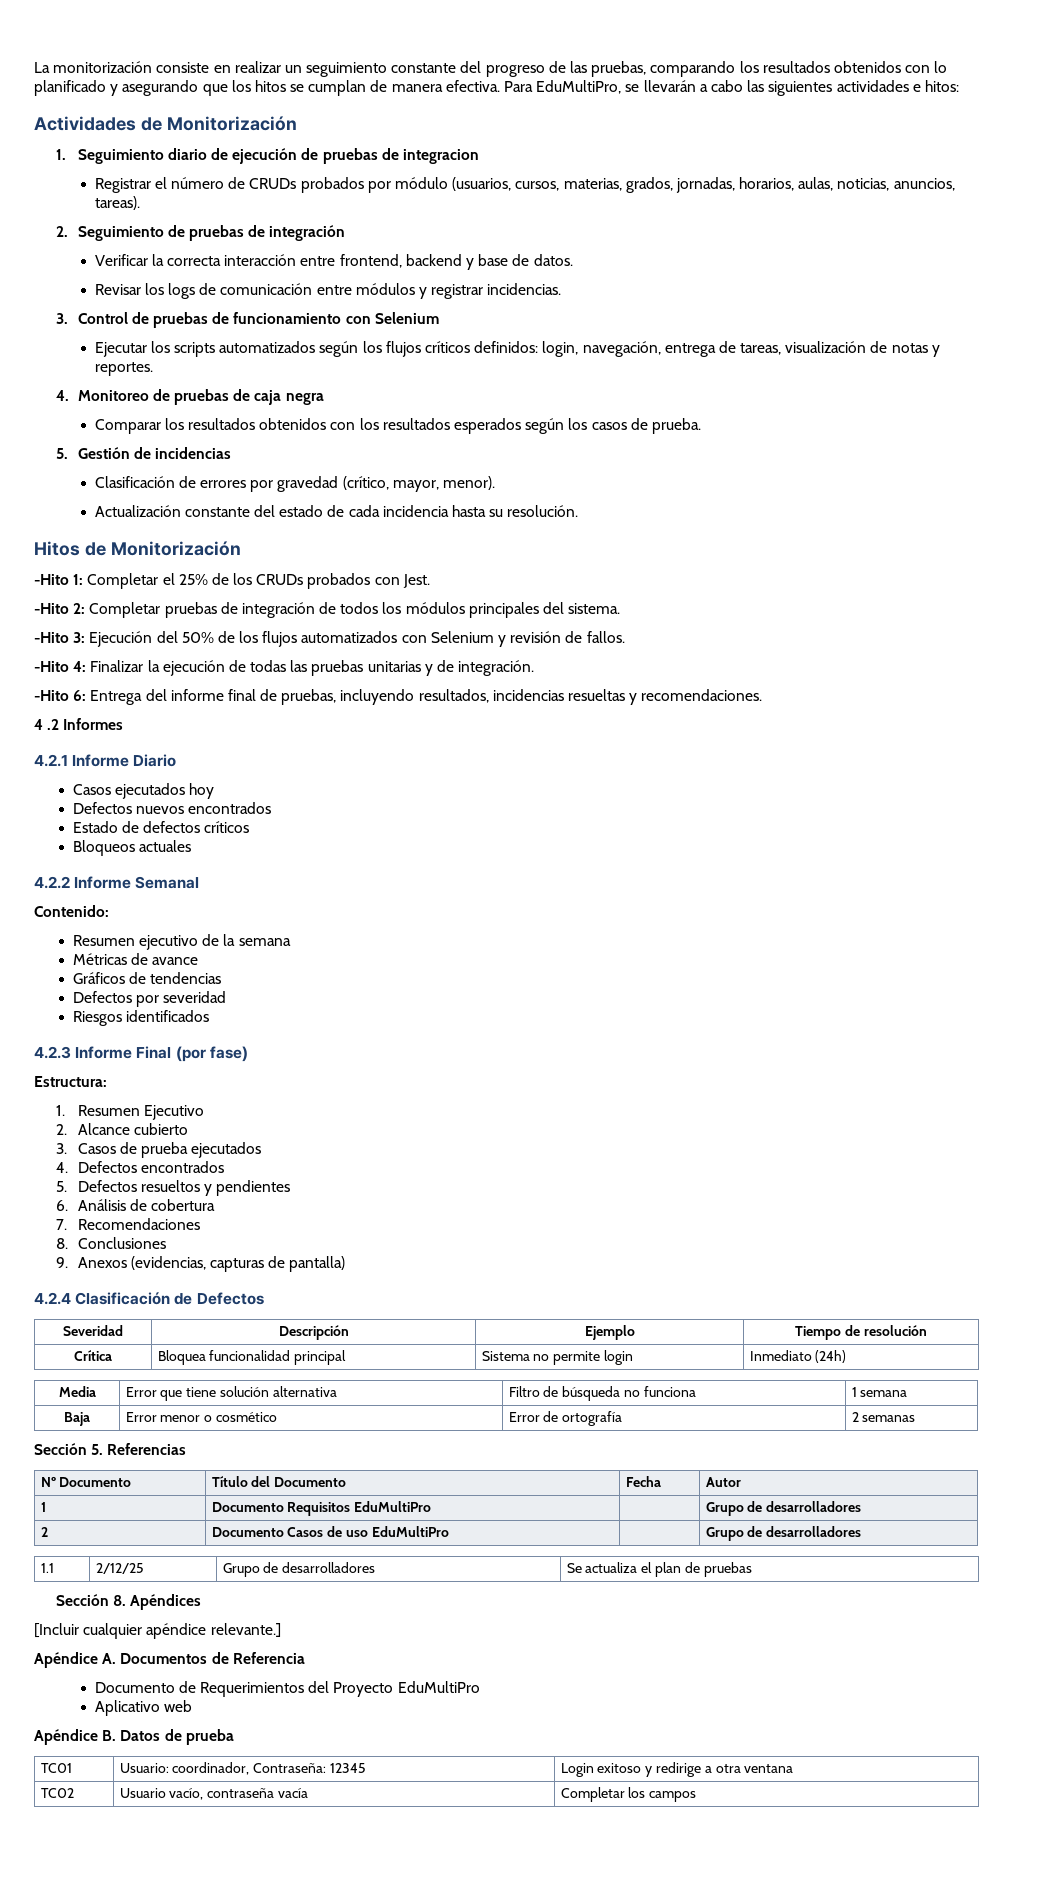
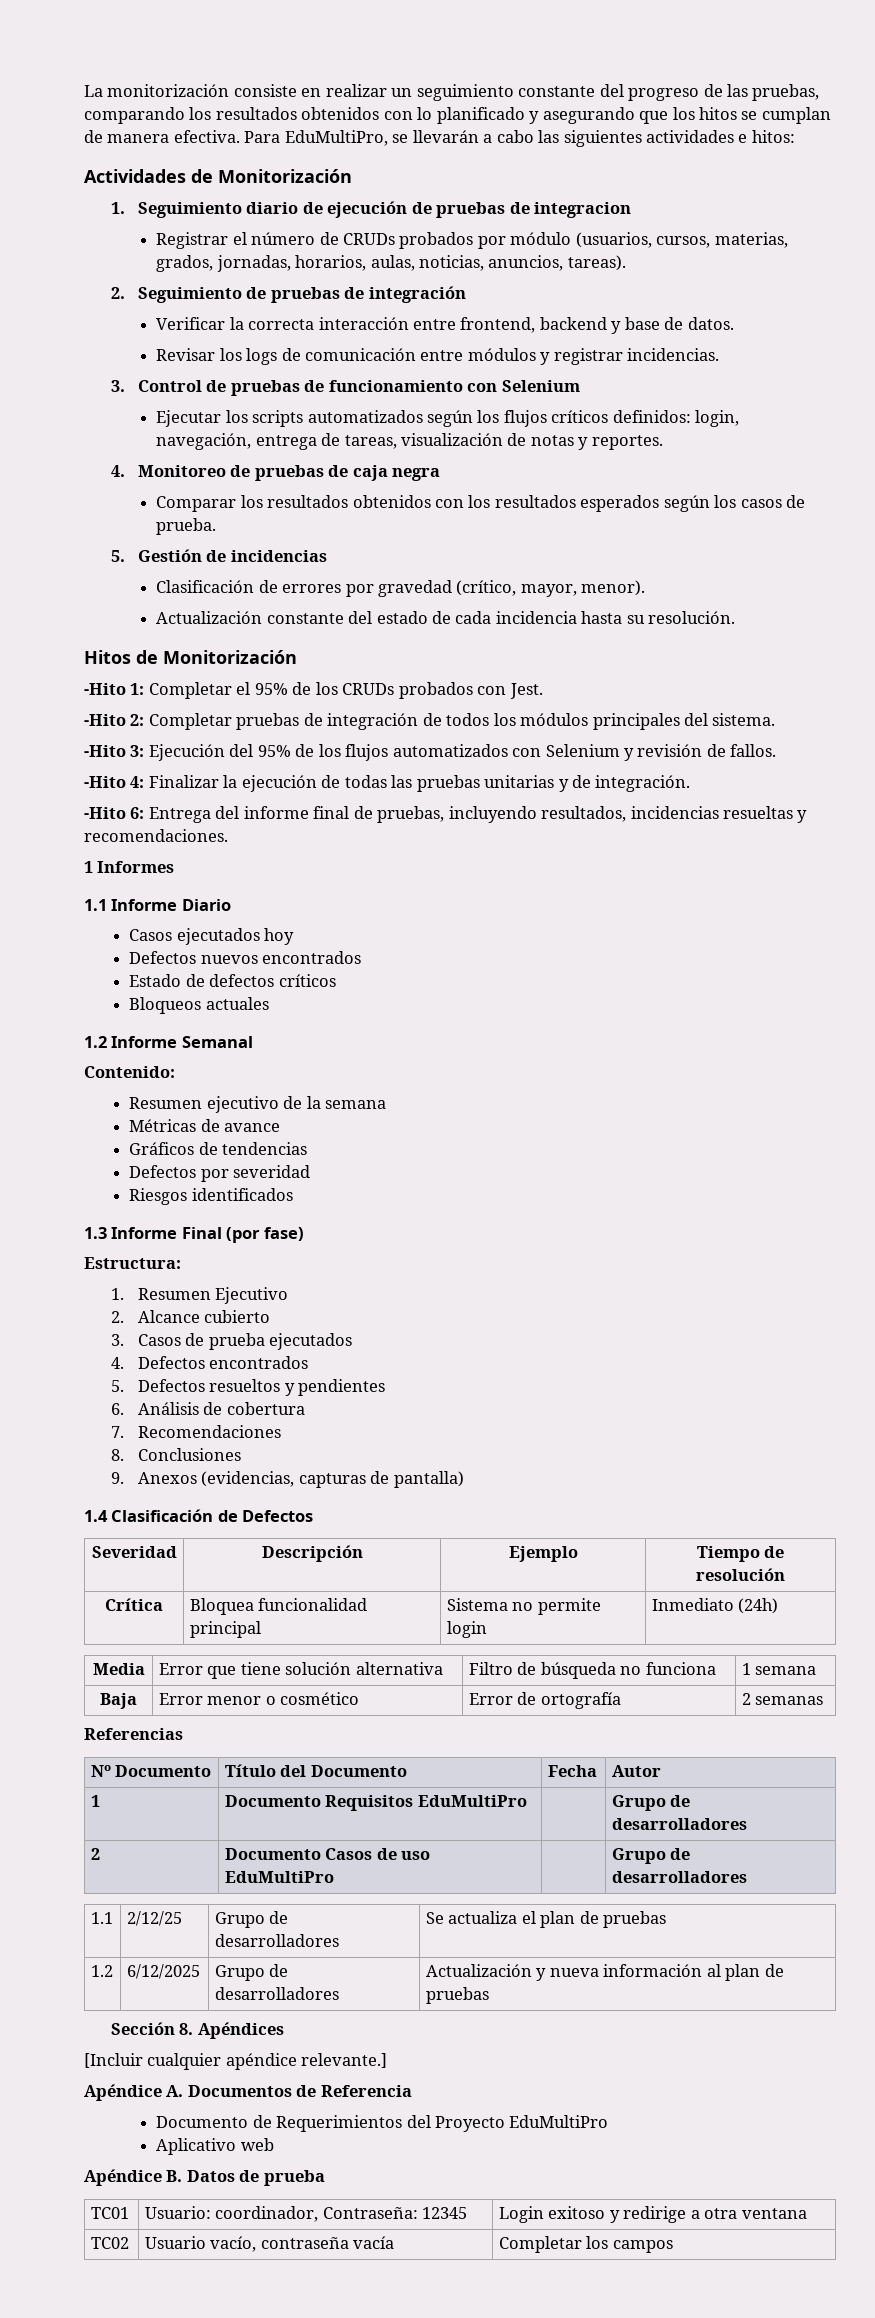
[178,574,208,585] 25% -> [254,683,288,695] 95%
[181,632,214,643] 50% -> [257,745,291,757] 95%
[34,719,60,730] 4 .2 -> [84,861,93,873] 1
[34,754,68,767] 4.2.1 -> [84,899,107,911] 1.1
[34,876,70,889] 4.2.2 -> [84,1036,107,1048] 1.2
[34,1046,71,1059] 4.2.3 -> [84,1227,107,1239] 1.3
[34,1292,71,1305] 4.2.4 -> [84,1510,108,1522] 1.4
[34,1443,104,1455] Sección 5. -> (824, 1700) none
(752, 1569) none -> [90,1965,113,1977] [126,1964,200,1979] [214,1964,289,1981] [214,1987,339,2000] [425,1964,784,1981] [425,1987,489,2004] // 1.2 | 6/12/2025 | Grupo de desarrolladores | Actualización y nueva información al plan de pruebas

